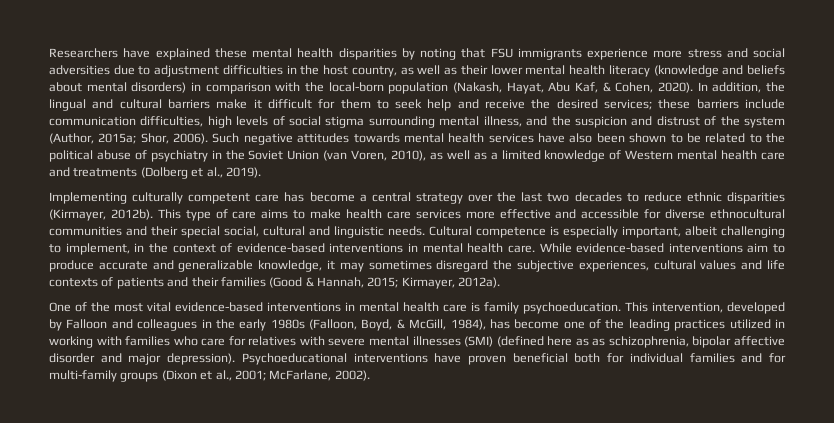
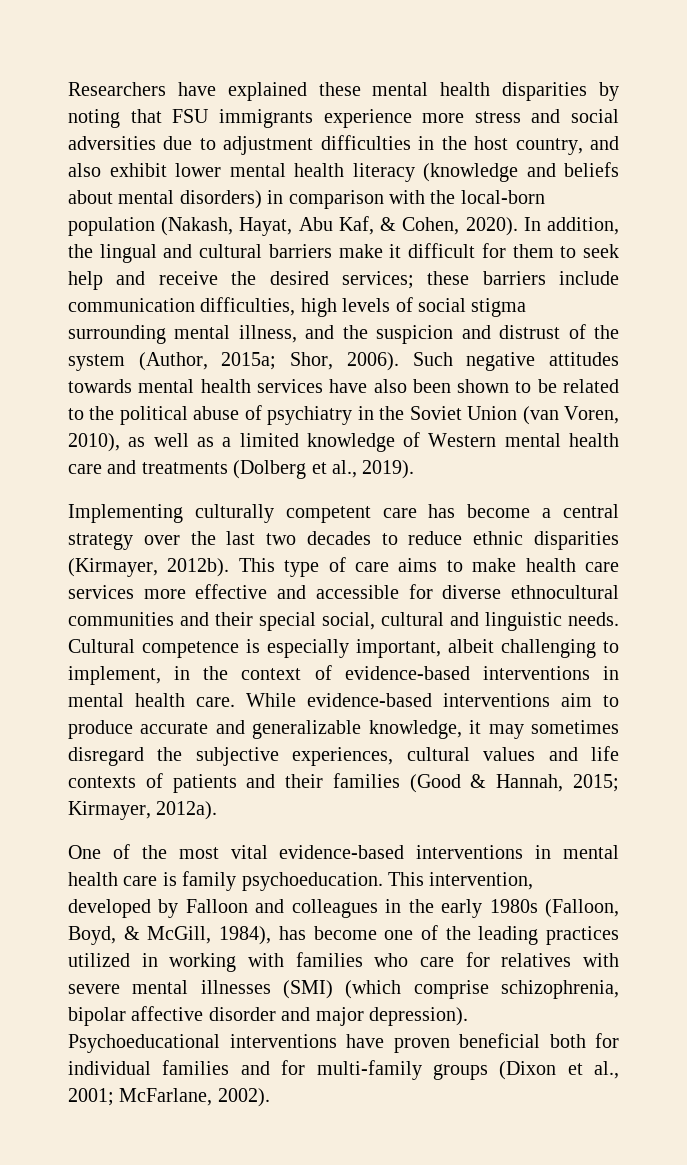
[400,65,488,75] as well as their -> [590,136,620,150] [68,163,167,177] and also exhibit
[496,336,606,347] (defined here as as -> [345,980,489,999] (which comprise

